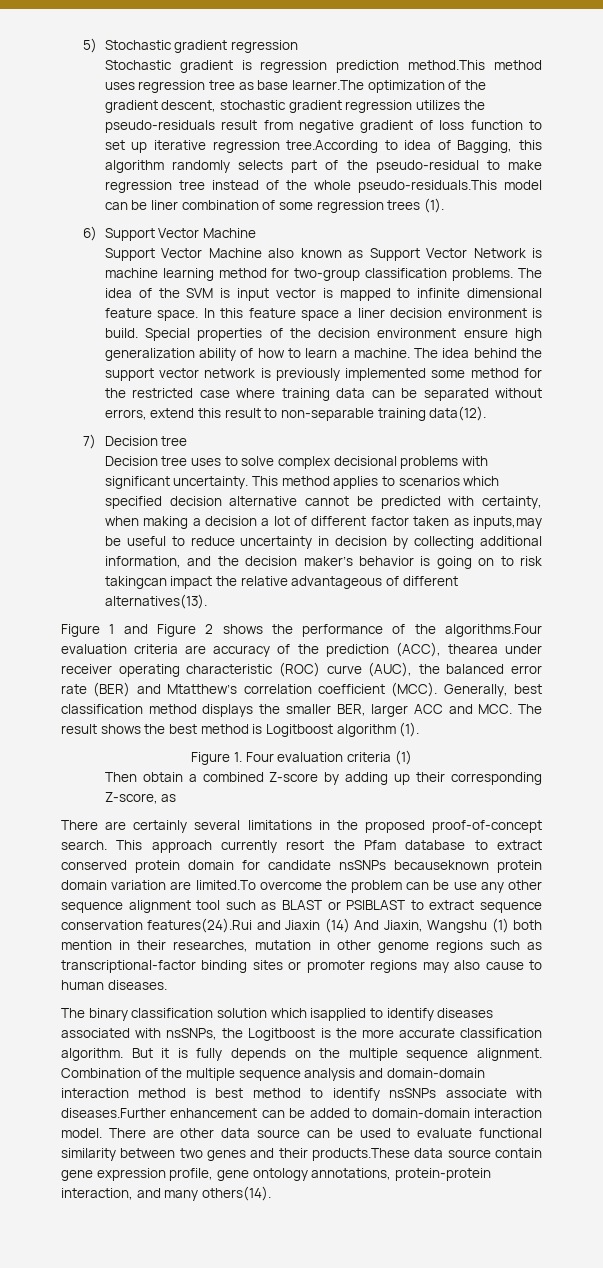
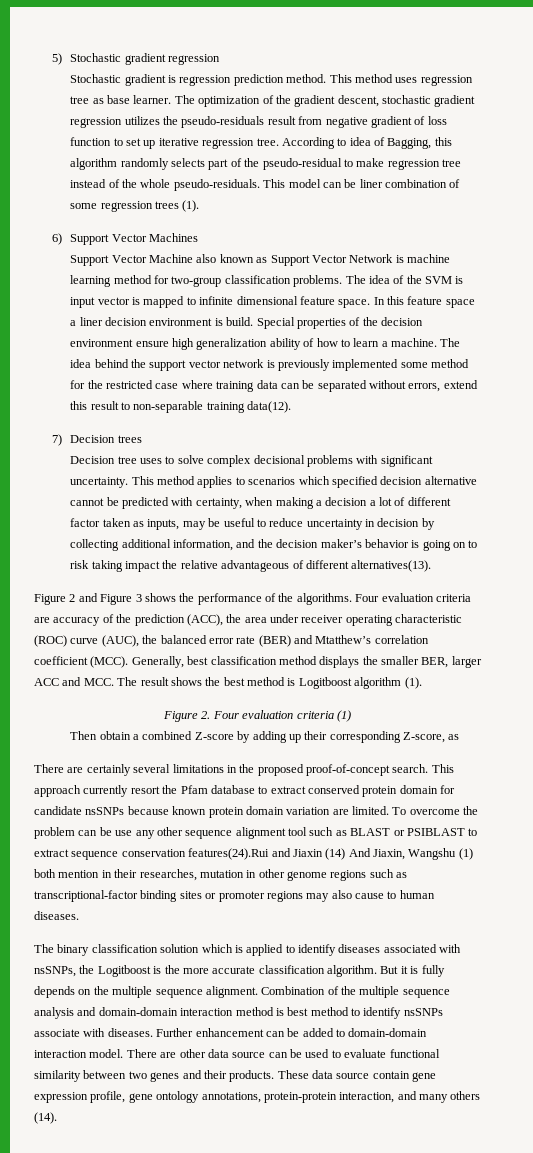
[408,60,486,70] method.This -> [286,74,352,83] method. This
[292,80,365,90] learner.The -> [133,95,195,104] learner. The
[286,140,379,153] tree.According -> [256,137,335,149] tree. According
[357,180,497,193] pseudo-residuals.This -> [173,179,286,191] pseudo-residuals. This
[203,228,257,238] Machine -> [149,233,199,242] Machines
[161,436,188,446] tree -> [117,435,142,443] trees
[473,516,542,529] inputs,may -> [147,519,206,530] inputs, may
[104,576,167,589] takingcan -> [91,560,123,572] taking
[109,624,115,634] 1 -> [69,594,76,602] 2
[205,624,214,634] 2 -> [135,594,142,602] 3
[445,624,542,637] algorithms.Four -> [296,593,380,605] algorithms. Four
[447,644,498,654] thearea -> [226,614,267,623] the area
[234,752,243,762] 1. -> [201,711,211,719] 2.
[394,860,489,870] becauseknown -> [127,806,207,815] because known
[195,880,256,890] limited.To -> [352,806,407,815] limited. To
[310,1008,367,1021] isapplied -> [234,944,284,956] is applied
[61,1108,166,1118] diseases.Further -> [107,1028,194,1037] diseases. Further
[312,1148,411,1161] products.These -> [229,1070,309,1082] products. These
[201,1186,271,1201] others(14). -> [450,1091,481,1100] [34,1112,57,1124] others (14).

